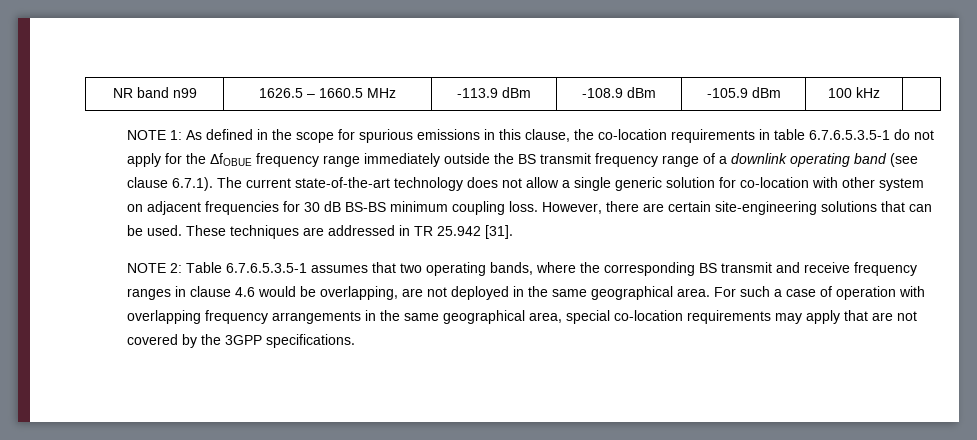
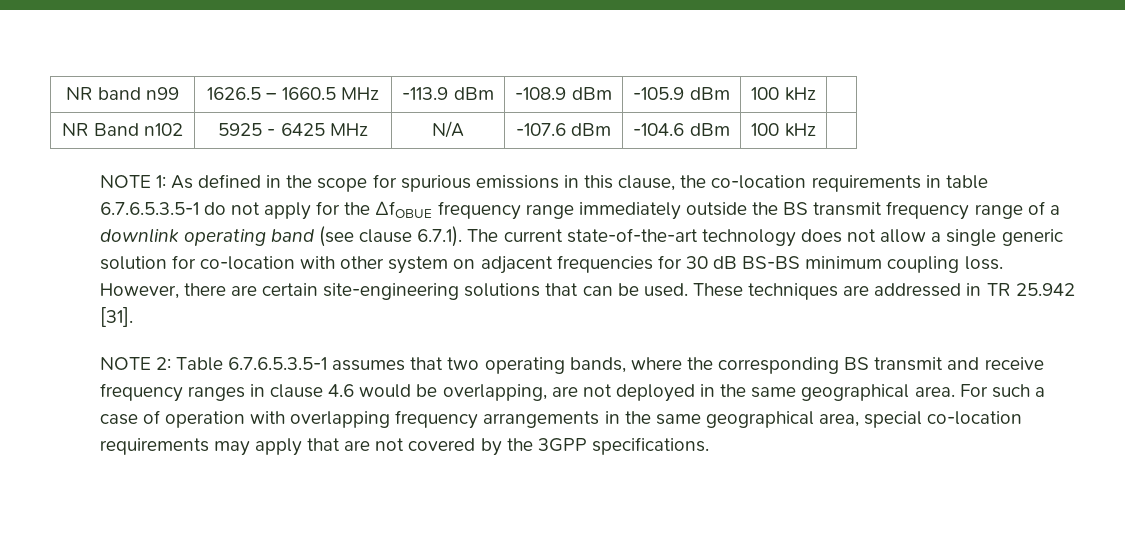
(880, 92) none -> [61,123,184,136] [218,123,368,136] [432,121,464,138] [515,123,612,136] [633,123,730,136] [751,123,816,137] // NR Band n102 | 5925 - 6425 MHz | N/A | -107.6 dBm | -104.6 dBm | 100 kHz |

